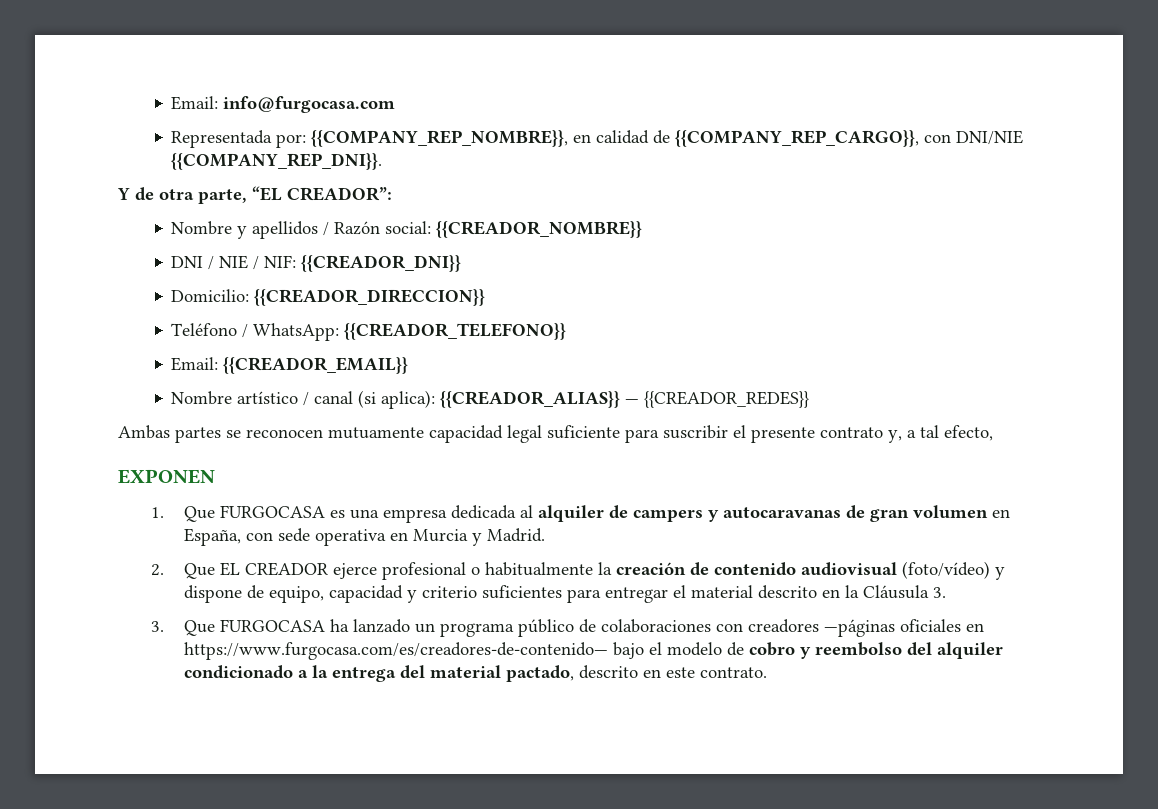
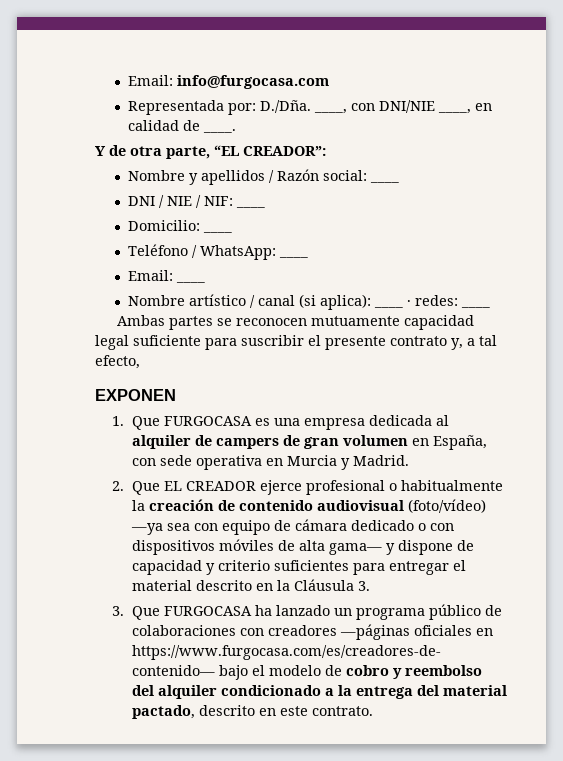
[311,130,1024,147] [171,153,383,170] {{COMPANY_REP_NOMBRE}}, en calidad de {{COMPANY_REP_CARGO}}, con DNI/NIE {{COMPANY_REP_DNI}}. -> [260,100,493,114] [128,120,237,133] D./Dña. ____, con DNI/NIE ____, en calidad de ____.
[436,221,643,238] {{CREADOR_NOMBRE}} -> [370,181,400,183] ____
[301,255,462,272] {{CREADOR_DNI}} -> [236,206,266,208] ____
[254,289,486,306] {{CREADOR_DIRECCION}} -> [203,231,233,233] ____
[344,323,567,340] [171,357,409,374] {{CREADOR_TELEFONO}} // Email: {{CREADOR_EMAIL}} -> [279,256,309,258] [128,270,174,281] [176,281,206,283] ____ // Email: ____
[440,391,810,408] {{CREADOR_ALIAS}} — {{CREADOR_REDES}} -> [374,306,404,308] [407,295,459,306] [461,306,491,308] ____ · redes: ____
[707,507,841,522] y autocaravanas -> (279, 443) none
(990, 570) none -> [130,519,454,535] [131,539,382,555] —ya sea con equipo de cámara dedicado o con dispositivos móviles de alta gama—
[268,586,324,603] equipo, -> (474, 545) none

